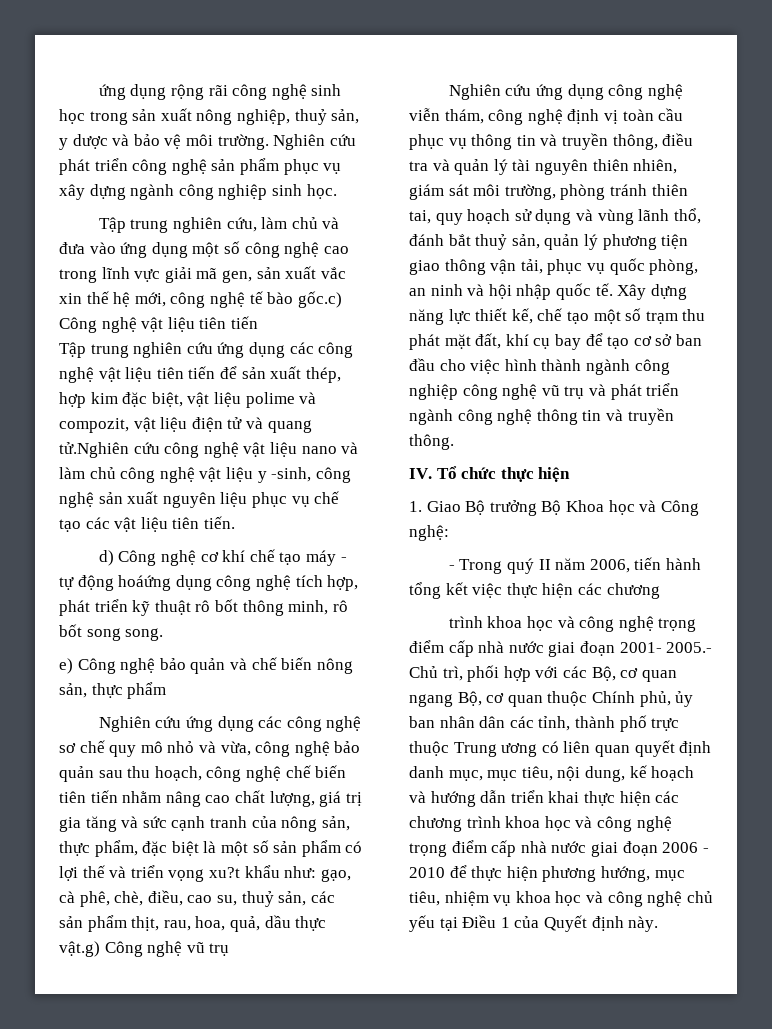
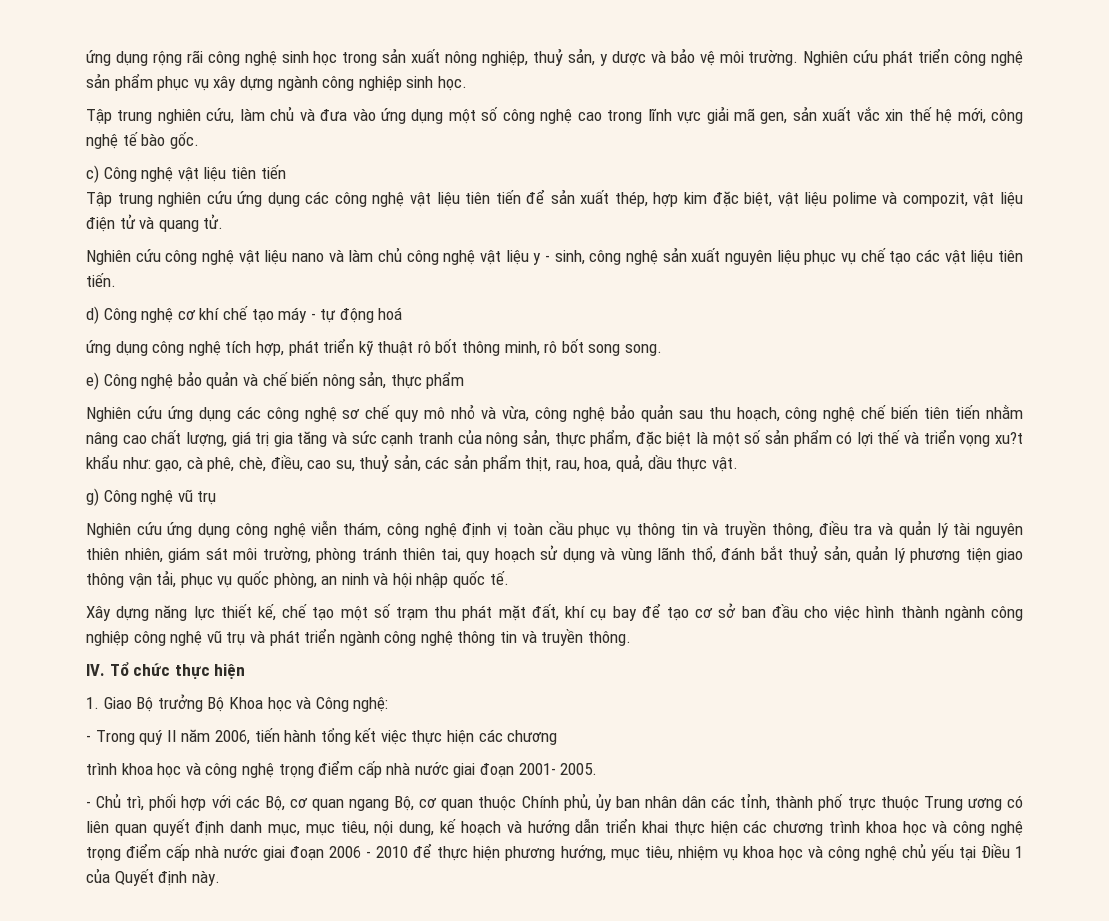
[297,291,342,308] gốc.c) -> [169,132,199,149] [86,165,99,183] gốc. // c)
[59,442,129,458] tử.Nghiên -> [203,214,224,229] [86,250,131,265] tử. // Nghiên
[271,467,312,482] -sinh, -> [545,250,585,265] - sinh,
[118,575,172,591] hoáứng -> [378,307,403,320] [86,340,111,356] hoá // ứng
[59,941,100,957] vật.g) -> [711,457,738,472] [86,488,99,506] vật. // g)
(613, 289) none -> (509, 578) //
[666,642,713,653] 2005.- -> [560,763,598,775] [86,801,91,808] 2005. // -

